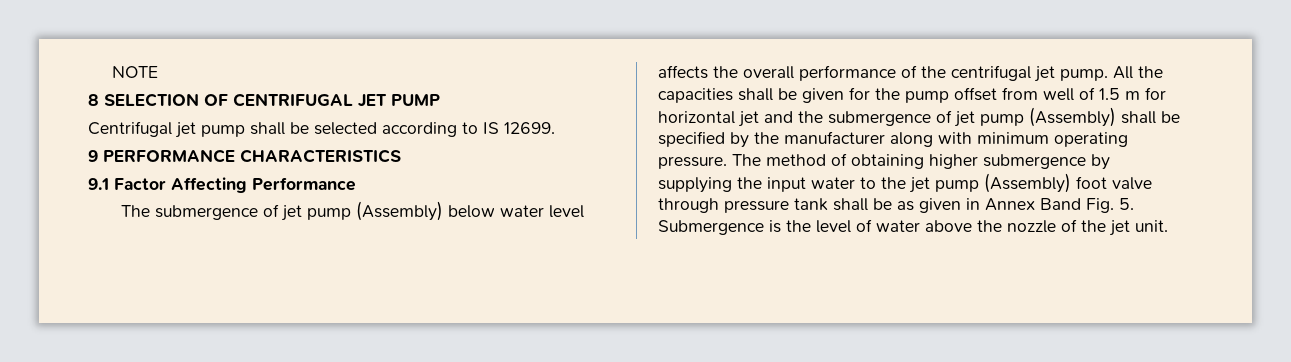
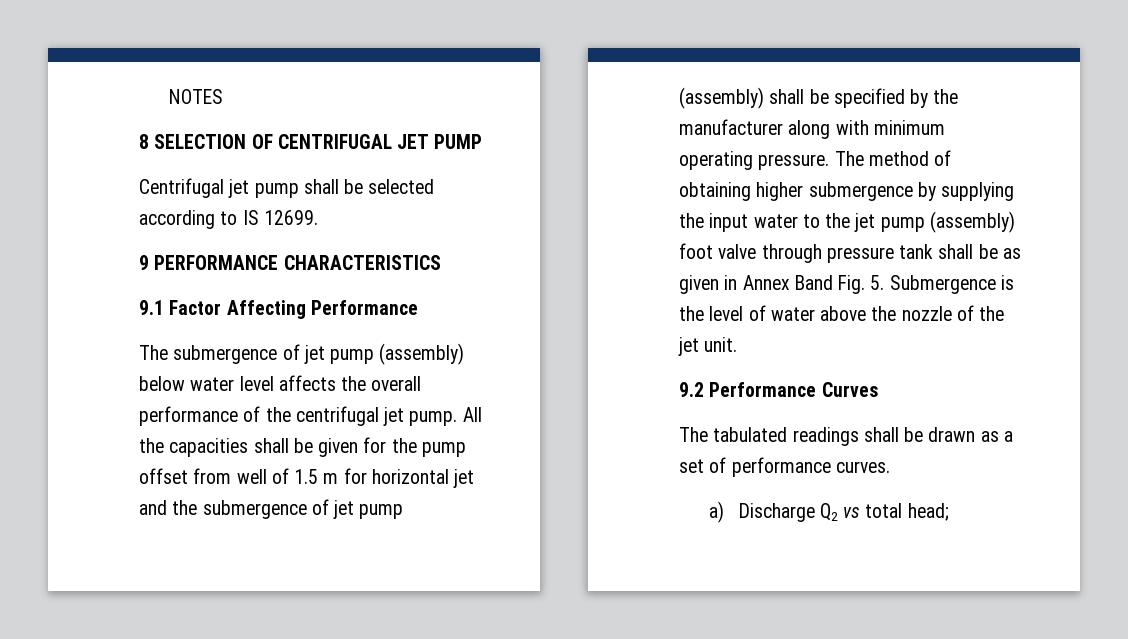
[112,66,159,78] NOTE -> [168,89,223,104] NOTES
[356,201,444,221] (Assembly) -> [379,343,465,365] (assembly)
[1029,107,1116,127] (Assembly) -> [679,87,764,109] (assembly)
[984,173,1071,193] (Assembly) -> [929,211,1015,233] (assembly)
(1168, 226) none -> [679,382,878,397] [679,427,1013,446] [679,457,890,477] [708,501,949,523] // 9.2 Performance Curves // The tabulated readings shall be drawn as a set of performance curves. // a) Discharge Q2 vs total head;

